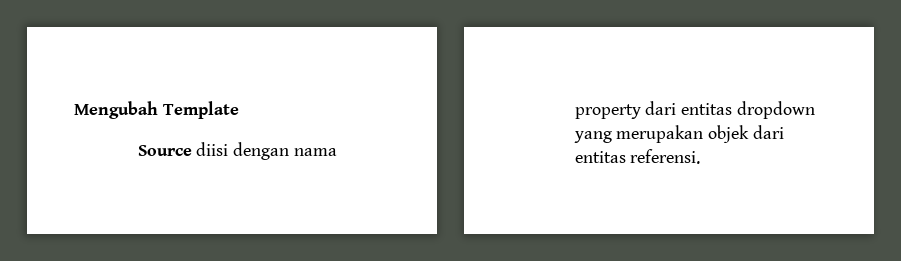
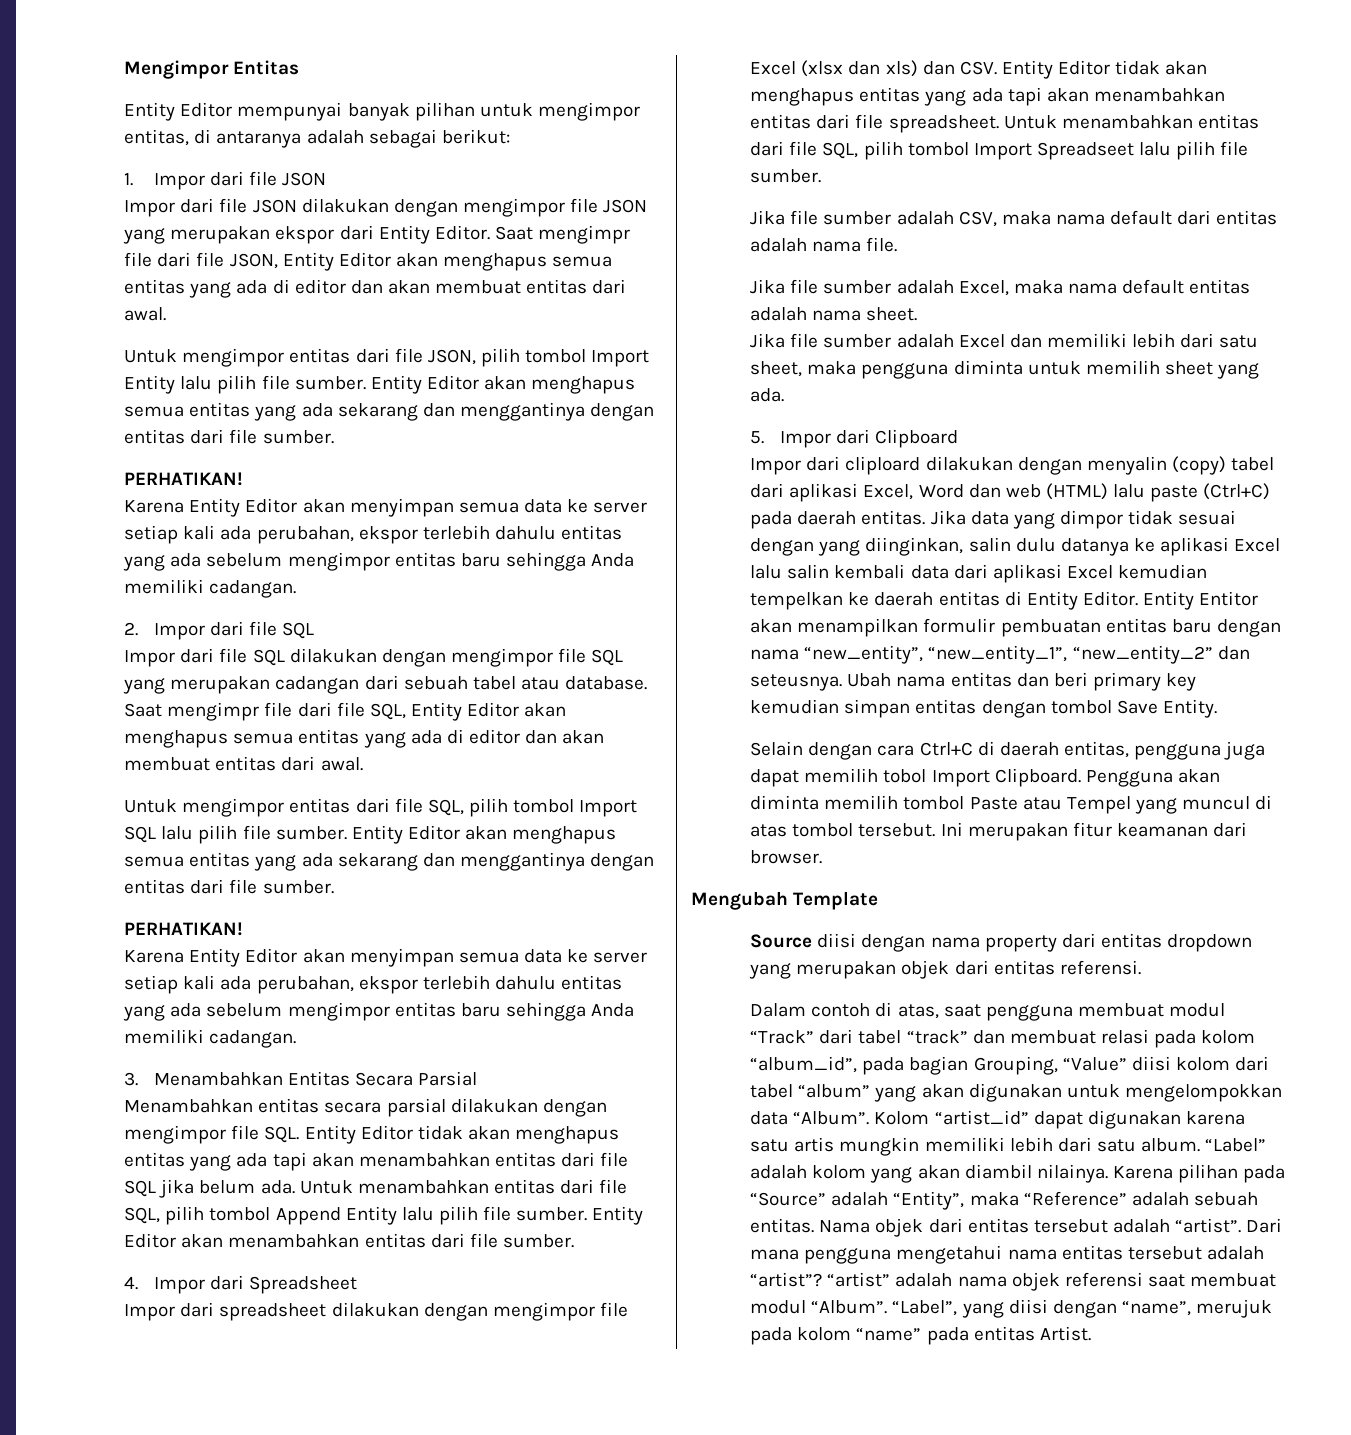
(74, 110) none -> [124,60,300,79] [124,102,640,121] [124,129,510,148] [124,171,327,190] [124,198,648,217] [123,225,631,244] [124,252,613,271] [124,279,627,298] [124,307,167,321] [124,348,650,367] [124,375,636,394] [124,402,655,421] [124,429,334,444] [124,472,244,486] [124,498,648,517] [124,525,623,544] [123,552,635,571] [124,579,297,598] [124,621,315,640] [124,648,624,667] [123,675,648,694] [124,702,567,721] [124,729,605,748] [124,756,363,771] [124,798,638,817] [124,825,617,844] [124,852,655,871] [124,879,334,894] [124,922,244,936] [124,948,648,967] [124,975,623,994] [123,1002,635,1021] [124,1029,297,1048] [124,1071,478,1086] [124,1098,607,1117] [124,1125,620,1144] [124,1152,629,1171] [124,1179,628,1198] [124,1206,644,1225] [124,1233,574,1248] [124,1275,358,1294] [124,1302,628,1321] [750,60,1208,79] [750,87,1225,106] [750,114,1259,133] [750,141,1249,160] [750,169,822,183] [750,210,1278,227] [750,237,898,252] [750,279,1251,296] [750,307,918,321] [750,333,1259,348] [750,360,1260,379] [750,388,785,402] [750,429,959,448] [750,456,1275,475] [750,483,1271,502] [750,510,1237,529] [750,537,1281,556] [750,564,1208,583] [750,591,1259,610] [750,618,1281,637] [750,645,1250,664] [750,672,1197,691] [750,699,1217,718] [750,741,1266,760] [750,768,1220,787] [750,795,1273,814] [750,822,1248,841] [750,850,823,864] Mengimpor Entitas // Entity Editor mempunyai banyak pilihan untuk mengimpor entitas, di antaranya adalah sebagai berikut: // 1. Impor dari file JSON // Impor dari file JSON dilakukan dengan mengimpor file JSON yang merupakan ekspor dari Entity Editor. Saat mengimpr file dari file JSON, Entity Editor akan menghapus semua entitas yang ada di editor dan akan membuat entitas dari awal. // Untuk mengimpor entitas dari file JSON, pilih tombol Import Entity lalu pilih file sumber. Entity Editor akan menghapus semua entitas yang ada sekarang dan menggantinya dengan entitas dari file sumber. // PERHATIKAN! // Karena Entity Editor akan menyimpan semua data ke server setiap kali ada perubahan, ekspor terlebih dahulu entitas yang ada sebelum mengimpor entitas baru sehingga Anda memiliki cadangan. // 2. Impor dari file SQL // Impor dari file SQL dilakukan dengan mengimpor file SQL yang merupakan cadangan dari sebuah tabel atau database. Saat mengimpr file dari file SQL, Entity Editor akan menghapus semua entitas yang ada di editor dan akan membuat entitas dari awal. // Untuk mengimpor entitas dari file SQL, pilih tombol Import SQL lalu pilih file sumber. Entity Editor akan menghapus semua entitas yang ada sekarang dan menggantinya dengan entitas dari file sumber. // PERHATIKAN! // Karena Entity Editor akan menyimpan semua data ke server setiap kali ada perubahan, ekspor terlebih dahulu entitas yang ada sebelum mengimpor entitas baru sehingga Anda memiliki cadangan. // 3. Menambahkan Entitas Secara Parsial // Menambahkan entitas secara parsial dilakukan dengan mengimpor file SQL. Entity Editor tidak akan menghapus entitas yang ada tapi akan menambahkan entitas dari file SQL jika belum ada. Untuk menambahkan entitas dari file SQL, pilih tombol Append Entity lalu pilih file sumber. Entity Editor akan menambahkan entitas dari file sumber. // 4. Impor dari Spreadsheet // Impor dari spreadsheet dilakukan dengan mengimpor file Excel (xlsx dan xls) dan CSV. Entity Editor tidak akan menghapus entitas yang ada tapi akan menambahkan entitas dari file spreadsheet. Untuk menambahkan entitas dari file SQL, pilih tombol Import Spreadseet lalu pilih file sumber. // Jika file sumber adalah CSV, maka nama default dari entitas adalah nama file. // Jika file sumber adalah Excel, maka nama default entitas adalah nama sheet. // Jika file sumber adalah Excel dan memiliki lebih dari satu sheet, maka pengguna diminta untuk memilih sheet yang ada. // 5. Impor dari Clipboard // Impor dari cliploard dilakukan dengan menyalin (copy) tabel dari aplikasi Excel, Word dan web (HTML) lalu paste (Ctrl+C) pada daerah entitas. Jika data yang dimpor tidak sesuai dengan yang diinginkan, salin dulu datanya ke aplikasi Excel lalu salin kembali data dari aplikasi Excel kemudian tempelkan ke daerah entitas di Entity Editor. Entity Entitor akan menampilkan formulir pembuatan entitas baru dengan nama “new_entity”, “new_entity_1”, “new_entity_2” dan seteusnya. Ubah nama entitas dan beri primary key kemudian simpan entitas dengan tombol Save Entity. // Selain dengan cara Ctrl+C di daerah entitas, pengguna juga dapat memilih tobol Import Clipboard. Pengguna akan diminta memilih tombol Paste atau Tempel yang muncul di atas tombol tersebut. Ini merupakan fitur keamanan dari browser. //
(701, 156) none -> [750,1002,1226,1021] [750,1029,1256,1048] [750,1056,1270,1075] [750,1083,1282,1102] [750,1110,1245,1129] [750,1137,1267,1156] [750,1164,1286,1183] [750,1191,1258,1210] [750,1218,1283,1237] [750,1245,1264,1264] [750,1272,1277,1291] [750,1299,1273,1318] [750,1326,1091,1345] // Dalam contoh di atas, saat pengguna membuat modul “Track” dari tabel “track” dan membuat relasi pada kolom “album_id”, pada bagian Grouping, “Value” diisi kolom dari tabel “album” yang akan digunakan untuk mengelompokkan data “Album”. Kolom “artist_id” dapat digunakan karena satu artis mungkin memiliki lebih dari satu album. “Label” adalah kolom yang akan diambil nilainya. Karena pilihan pada “Source” adalah “Entity”, maka “Reference” adalah sebuah entitas. Nama objek dari entitas tersebut adalah “artist”. Dari mana pengguna mengetahui nama entitas tersebut adalah “artist”? “artist” adalah nama objek referensi saat membuat modul “Album”. “Label”, yang diisi dengan “name”, merujuk pada kolom “name” pada entitas Artist.

